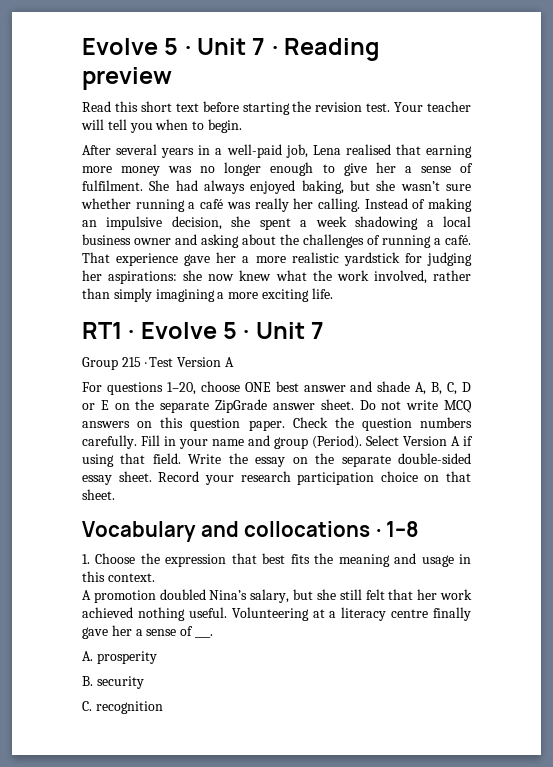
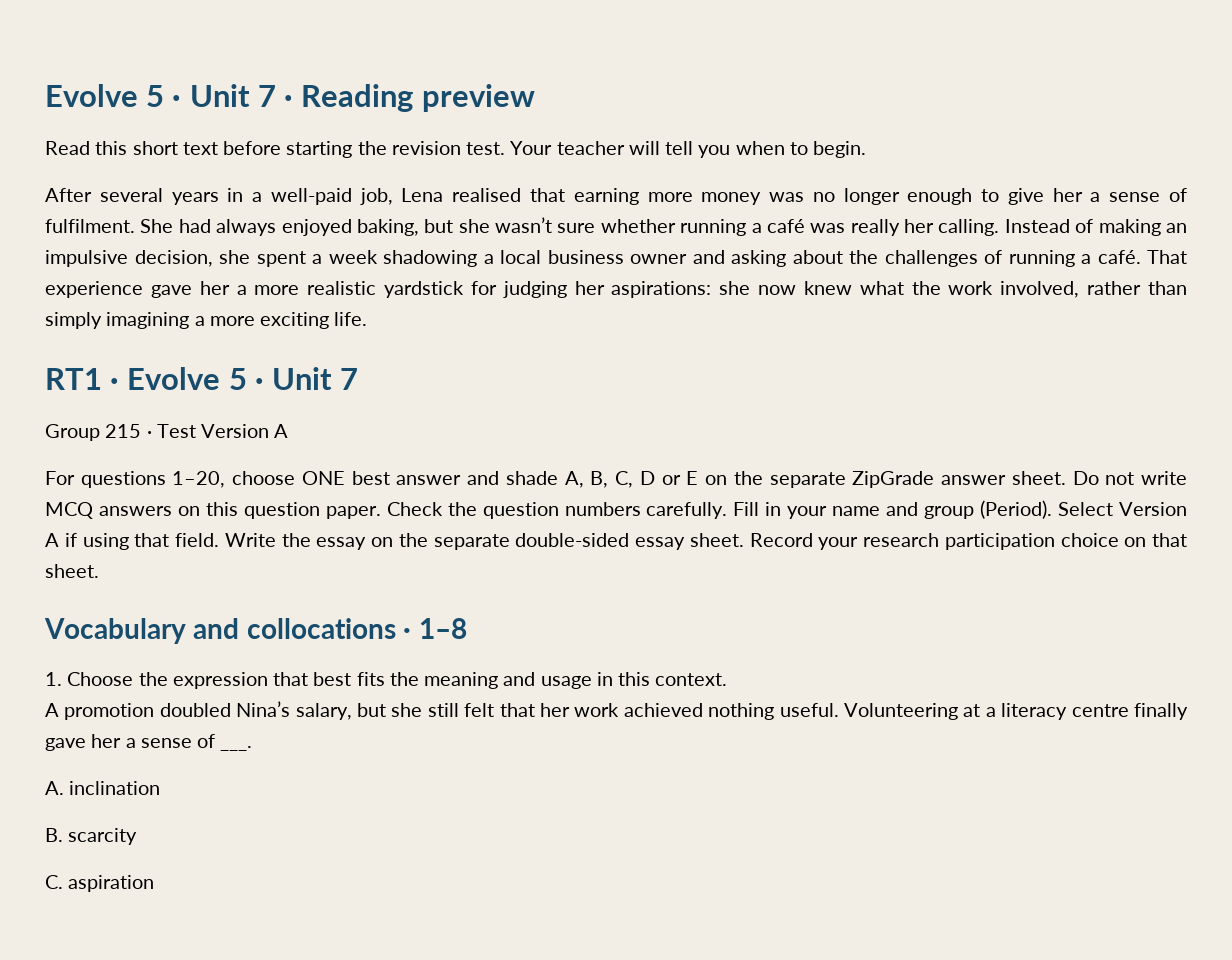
[96,651,157,664] prosperity -> [69,781,161,795] inclination
[96,676,144,689] security -> [68,828,138,845] scarcity
[95,701,163,714] recognition -> [68,875,155,892] aspiration

